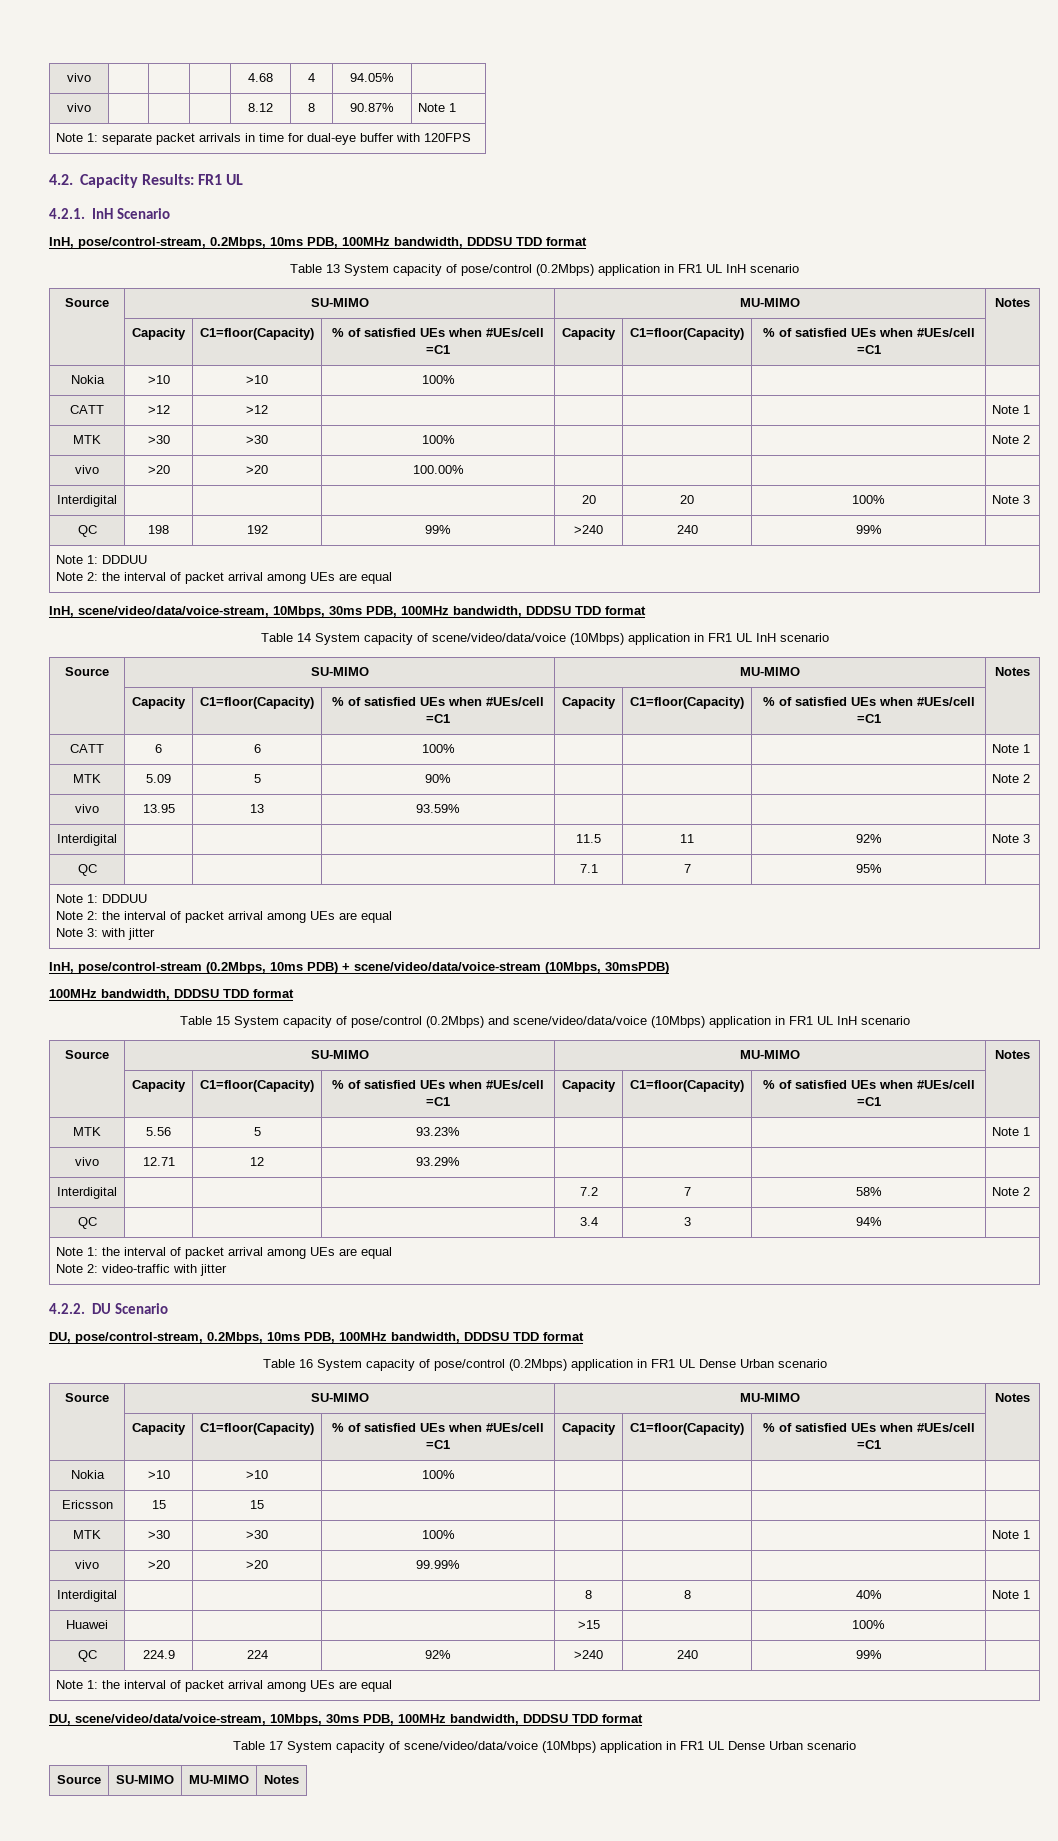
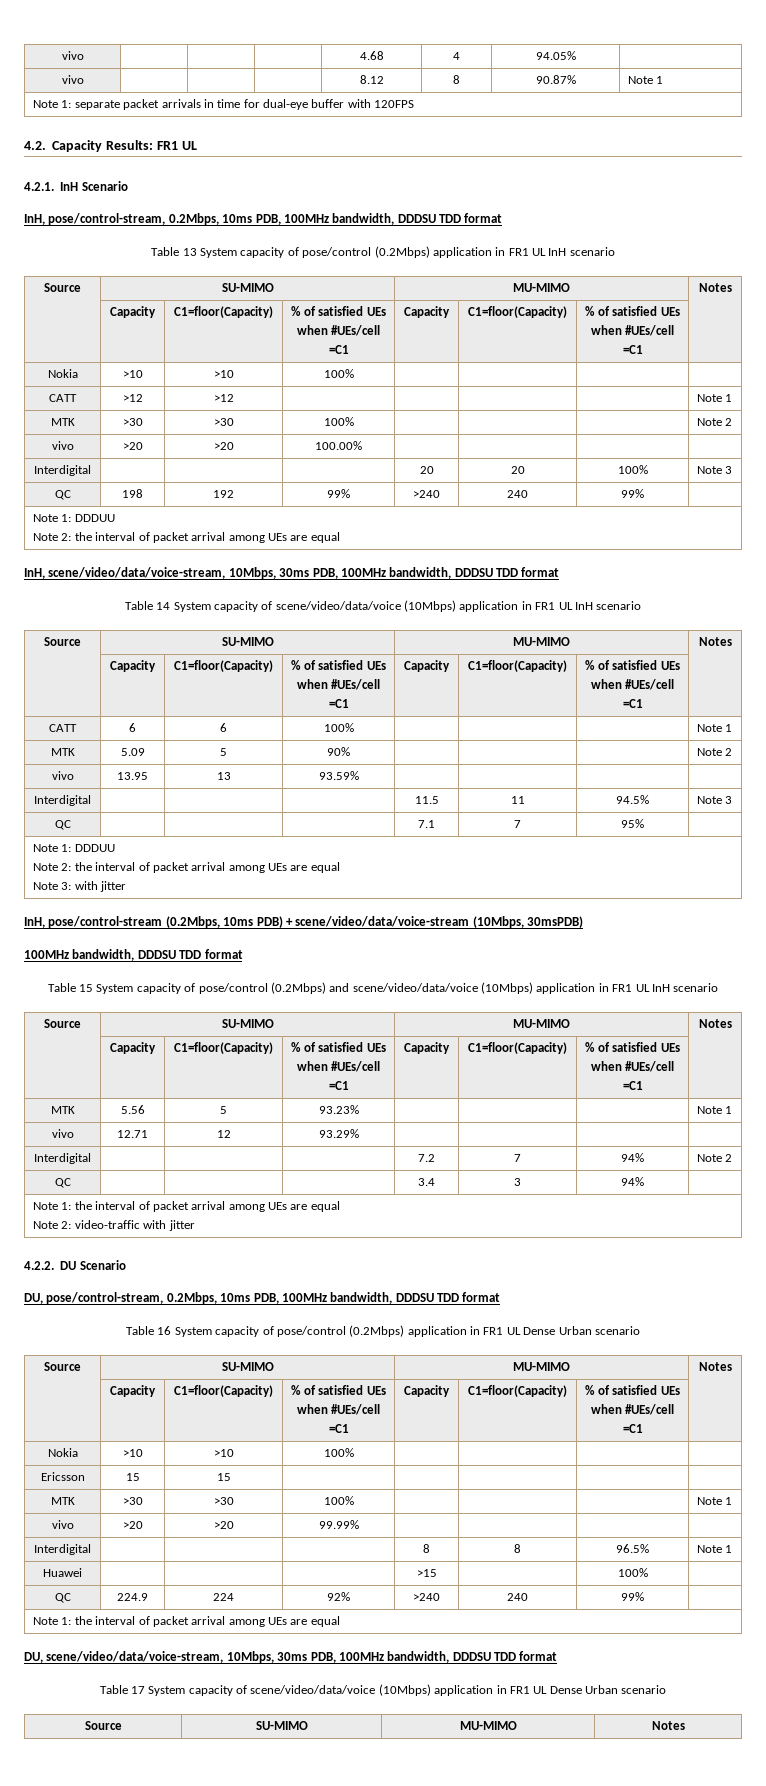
[855,834,882,843] 92% -> [616,795,649,804] 94.5%
[855,1187,882,1196] 58% -> [621,1153,644,1162] 94%
[855,1590,882,1599] 40% -> [616,1544,649,1553] 96.5%

